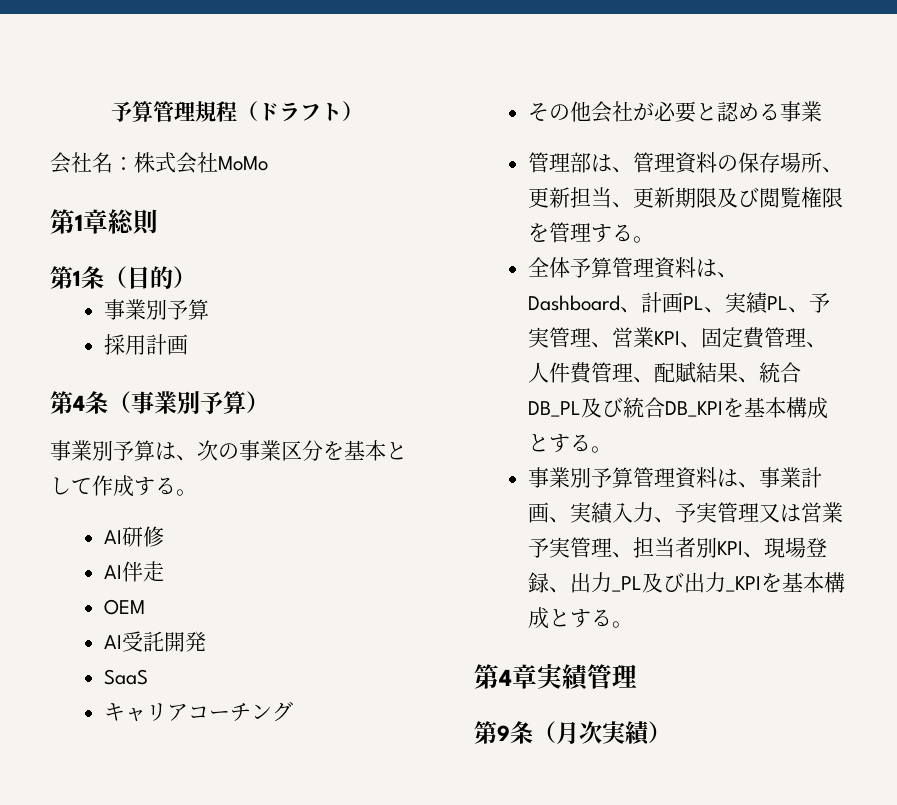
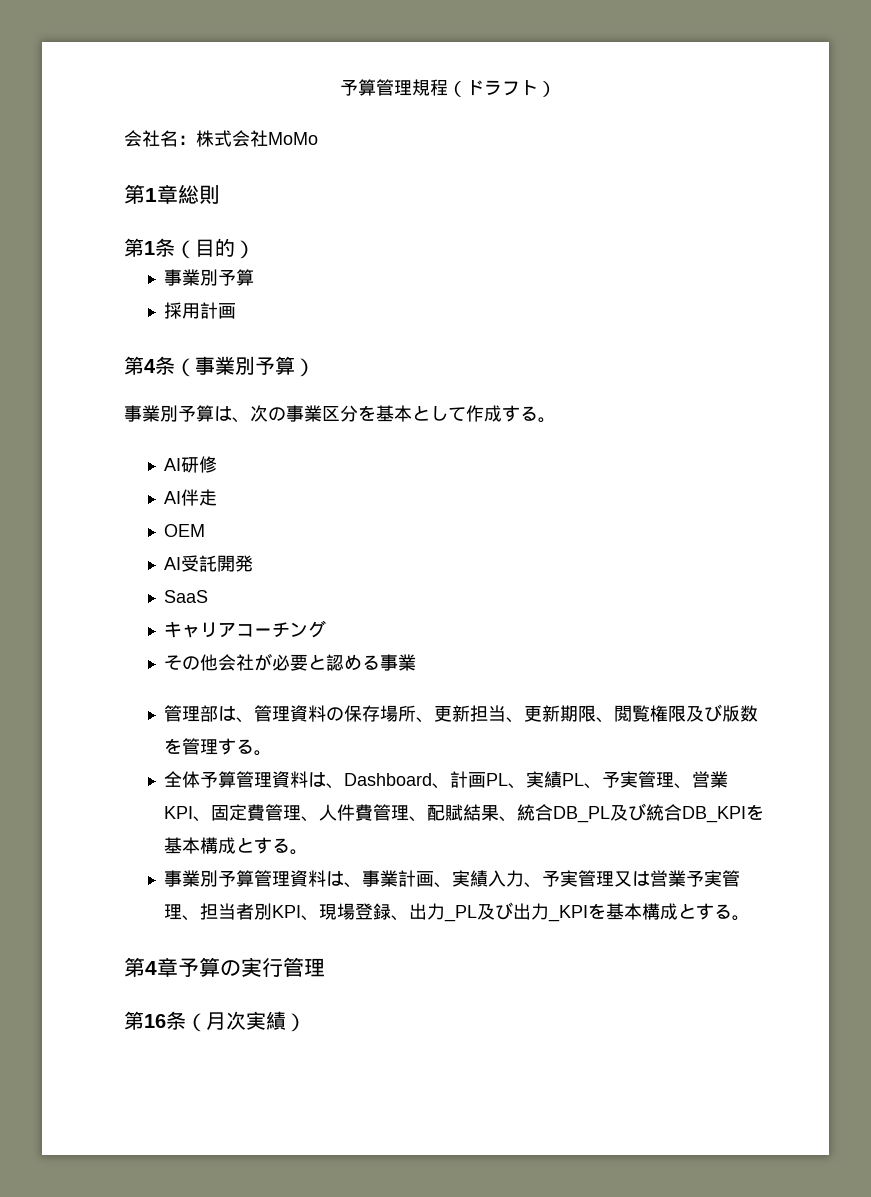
[716,187,759,208] 及び -> [595,717,614,723] 、
(843, 197) none -> [685,704,758,722] 及び版数
[537,664,590,691] 実績 -> [178,957,283,977] 予算の実行
[497,725,510,741] 9 -> [144,1014,166,1028] 16

